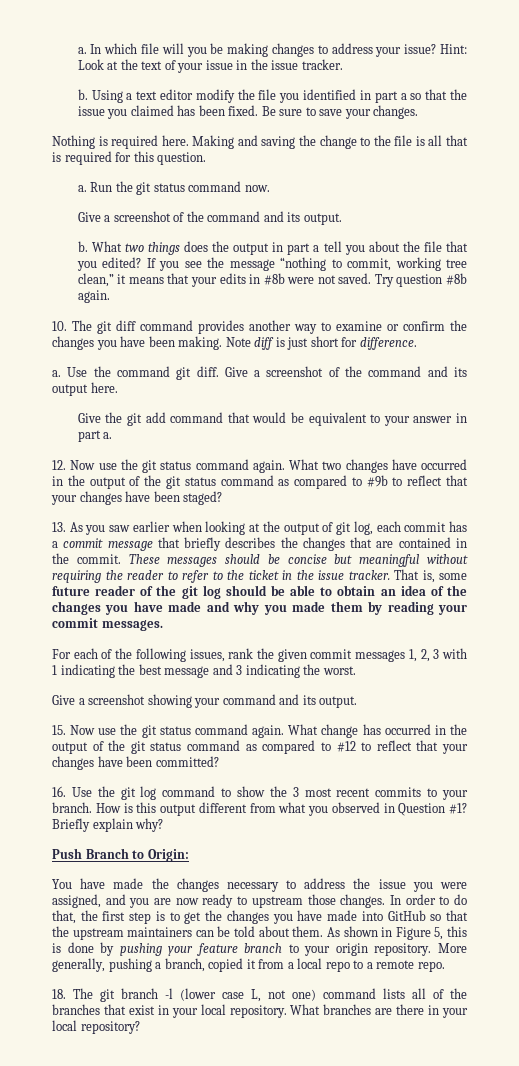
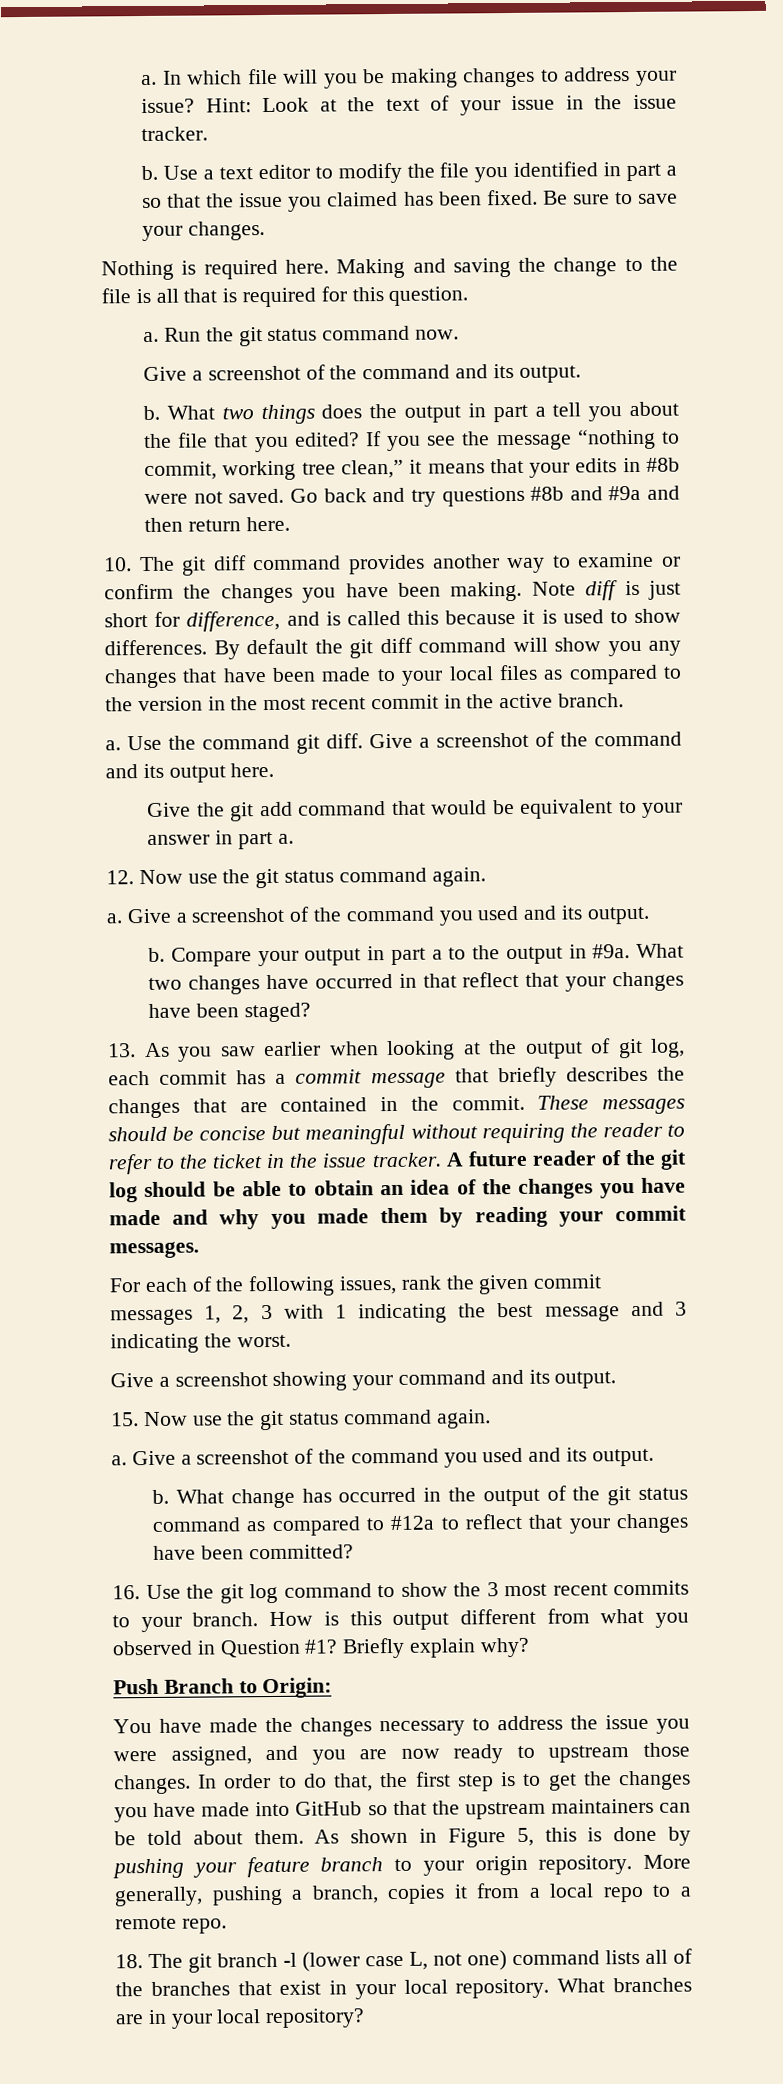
[91,90,123,103] Using -> [163,165,199,180] Use
(193, 94) none -> [314,166,333,179] to
[374,273,468,287] [77,290,110,303] Try question #8b again. -> [289,485,680,507] [144,516,290,533] Go back and try questions #8b and #9a and then return here.
[359,337,417,350] difference. -> [186,608,682,632] [104,637,681,660] [104,664,683,689] [105,693,625,712] difference, and is called this because it is used to show differences. By default the git diff command will show you any changes that have been made to your local files as compared to the version in the most recent commit in the active branch.
(285, 466) none -> [106,905,650,926] [148,944,631,967] // a. Give a screenshot of the command you used and its output. // b. Compare your output in part a to the output in #9a.
[67,475,403,489] the output of the git status command as compared to #9b to -> [422,973,457,988] that
[394,569,467,583] That is, some -> [445,1152,464,1167] A
(285, 731) none -> [111,1447,654,1468] [152,1489,170,1504] // a. Give a screenshot of the command you used and its output. // b.
[336,741,356,752] #12 -> [390,1515,436,1531] #12a
[208,958,244,972] copied -> [387,1884,446,1905] copies
[396,1004,425,1015] there -> (144, 2019) none

